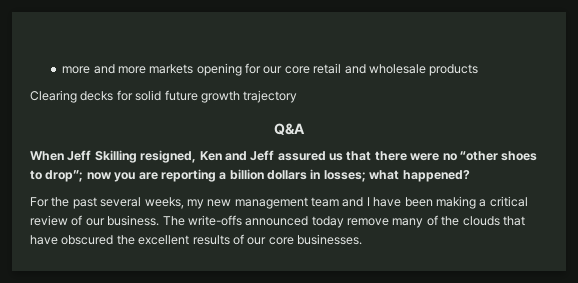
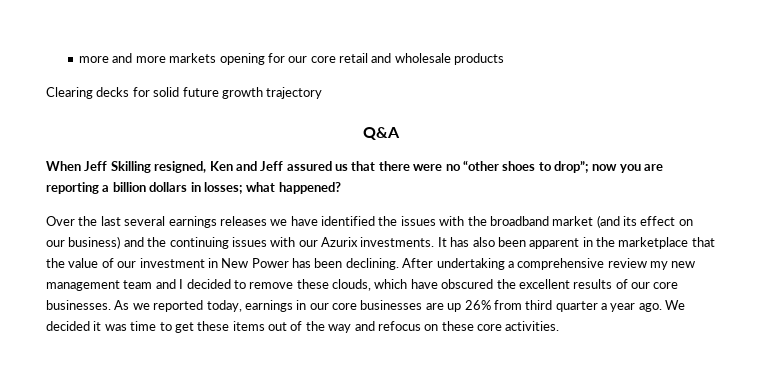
[30,197,184,209] For the past several weeks, -> [46,215,693,228] [46,236,715,249] [46,258,647,270] Over the last several earnings releases we have identified the issues with the broadband market (and its effect on our business) and the continuing issues with our Azurix investments. It has also been apparent in the marketplace that the value of our investment in New Power has been declining. After undertaking a comprehensive review
[373,196,528,209] [30,215,525,228] have been making a critical review of our business. The write-offs announced today remove many of the clouds that -> [186,279,408,291] decided to remove these clouds, which
(362, 239) none -> [114,300,686,312] [46,321,560,333] As we reported today, earnings in our core businesses are up 26% from third quarter a year ago. We decided it was time to get these items out of the way and refocus on these core activities.

